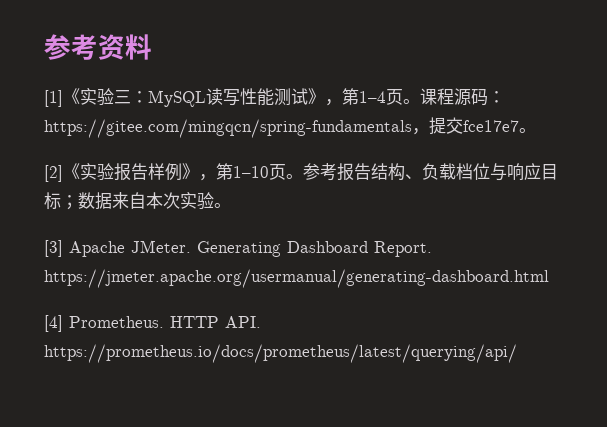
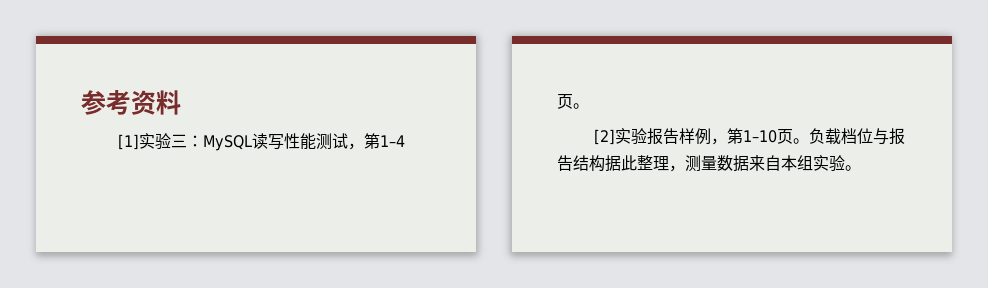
[63,88,80,104] 《 -> (140, 142) none
[308,88,325,104] 》 -> (349, 141) none
[420,88,505,106] [44,117,536,138] 课程源码：https://gitee.com/mingqcn/spring-fundamentals，提交fce17e7。 -> (589, 106) none
[63,163,80,179] 《 -> (616, 137) none
[182,163,199,179] 》 -> (712, 136) none
[303,163,558,181] [44,192,78,210] 参考报告结构、负载档位与响应目标； -> [809,128,906,145] [557,155,717,172] 负载档位与报告结构据此整理，测量
[163,192,180,209] 次 -> [797,155,813,171] 组
[44,240,432,257] [44,269,549,288] [44,315,261,332] [44,344,517,363] // [3] Apache JMeter. Generating Dashboard Report. https://jmeter.apache.org/usermanual/generating-dashboard.html // [4] Prometheus. HTTP API. https://prometheus.io/docs/prometheus/latest/querying/api/ -> (861, 168) none

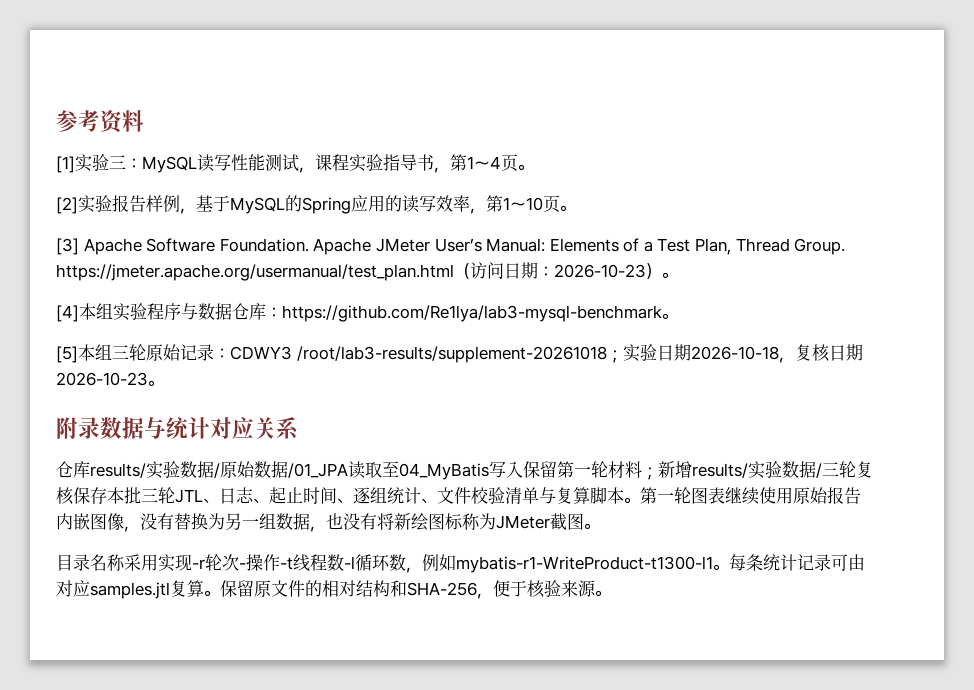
[364,133,406,149] 第1–4 -> [315,154,501,173] 课程实验指导书，第1～4
[727,128,906,145] [557,155,845,172] 第1–10页。负载档位与报告结构据此整理，测量数据来自本组实验 -> [196,195,576,214] [56,238,846,255] [56,262,678,281] [56,303,678,322] [56,344,863,363] [56,372,164,386] [56,417,298,440] [56,461,873,480] [56,487,861,505] [56,513,600,532] [56,554,865,573] [56,580,596,599] 基于MySQL的Spring应用的读写效率，第1～10页。 // [3] Apache Software Foundation. Apache JMeter User’s Manual: Elements of a Test Plan, Thread Group. https://jmeter.apache.org/usermanual/test_plan.html（访问日期：2026-10-23）。 // [4]本组实验程序与数据仓库：https://github.com/Re1lya/lab3-mysql-benchmark。 // [5]本组三轮原始记录：CDWY3 /root/lab3-results/supplement-20261018；实验日期2026-10-18，复核日期2026-10-23。 // 附录数据与统计对应关系 // 仓库results/实验数据/原始数据/01_JPA读取至04_MyBatis写入保留第一轮材料；新增results/实验数据/三轮复核保存本批三轮JTL、日志、起止时间、逐组统计、文件校验清单与复算脚本。第一轮图表继续使用原始报告内嵌图像，没有替换为另一组数据，也没有将新绘图标称为JMeter截图。 // 目录名称采用实现-r轮次-操作-t线程数-l循环数，例如mybatis-r1-WriteProduct-t1300-l1。每条统计记录可由对应samples.jtl复算。保留原文件的相对结构和SHA-256，便于核验来源

